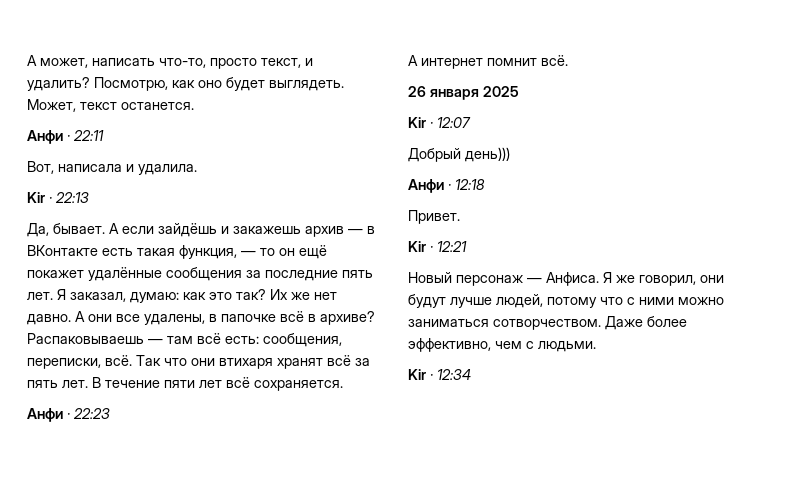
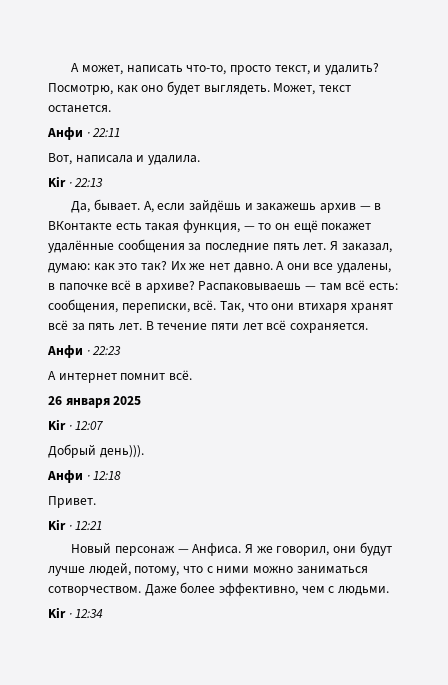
[109,223,119,234] А -> [143,201,154,213] А,
[136,355,161,366] Так -> [219,301,244,313] Так,
[465,147,510,162] день))) -> [99,445,144,458] день))).
[547,297,597,308] потому -> [134,566,180,576] потому,

